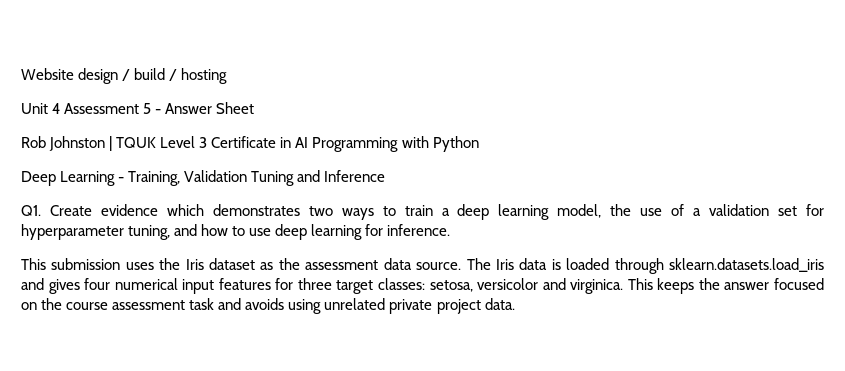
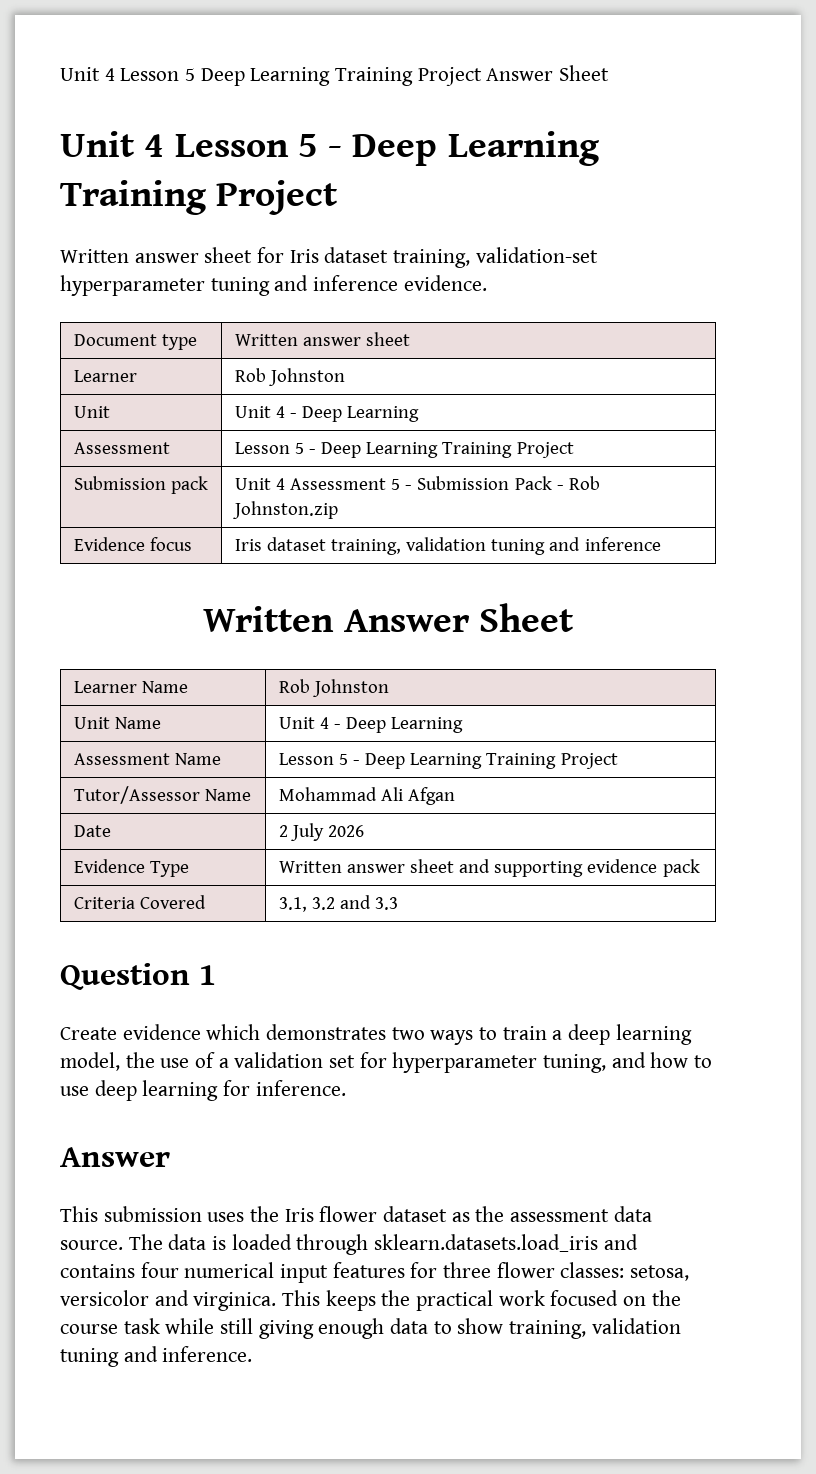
[21,68,228,84] [21,102,255,114] [21,136,479,152] [21,170,386,186] [21,205,41,216] Website design / build / hosting // Unit 4 Assessment 5 - Answer Sheet // Rob Johnston | TQUK Level 3 Certificate in AI Programming with Python // Deep Learning - Training, Validation Tuning and Inference // Q1. -> [60,65,610,86] [60,131,600,166] [60,180,339,215] [60,247,598,268] [60,275,487,296] [73,334,197,350] [234,332,411,346] [73,370,137,382] [234,368,345,386] [73,406,110,418] [234,406,420,422] [73,442,170,454] [234,442,574,458] [73,476,208,494] [234,476,600,490] [232,501,338,519] [73,537,192,551] [234,537,661,555] [203,603,574,632] [73,681,188,693] [278,679,389,697] [73,717,161,729] [278,717,464,733] [73,753,221,765] [278,753,618,769] [73,786,251,804] [278,787,456,805] [73,825,111,837] [278,823,365,841] [73,859,189,877] [278,859,700,877] [73,895,206,909] [278,895,399,912] [60,963,216,990] Unit 4 Lesson 5 Deep Learning Training Project Answer Sheet // Unit 4 Lesson 5 - Deep Learning Training Project // Written answer sheet for Iris dataset training, validation-set hyperparameter tuning and inference evidence. // Document type | Written answer sheet // Learner | Rob Johnston // Unit | Unit 4 - Deep Learning // Assessment | Lesson 5 - Deep Learning Training Project // Submission pack | Unit 4 Assessment 5 - Submission Pack - Rob Johnston.zip // Evidence focus | Iris dataset training, validation tuning and inference // Written Answer Sheet // Learner Name | Rob Johnston // Unit Name | Unit 4 - Deep Learning // Assessment Name | Lesson 5 - Deep Learning Training Project // Tutor/Assessor Name | Mohammad Ali Afgan // Date | 2 July 2026 // Evidence Type | Written answer sheet and supporting evidence pack // Criteria Covered | 3.1, 3.2 and 3.3 // Question 1 //
(451, 230) none -> [60,1147,170,1167] // Answer
(204, 264) none -> [319,1206,378,1222] flower
[495,259,514,270] Iris -> (163, 1242) none
[48,279,80,294] gives -> [60,1264,135,1278] contains
[336,280,374,294] target -> [496,1262,555,1278] flower
[724,282,770,290] answer -> [416,1290,545,1311] practical work
[112,298,515,314] assessment task and avoids using unrelated private project data. -> [123,1318,681,1339] [60,1346,253,1367] task while still giving enough data to show training, validation tuning and inference.

